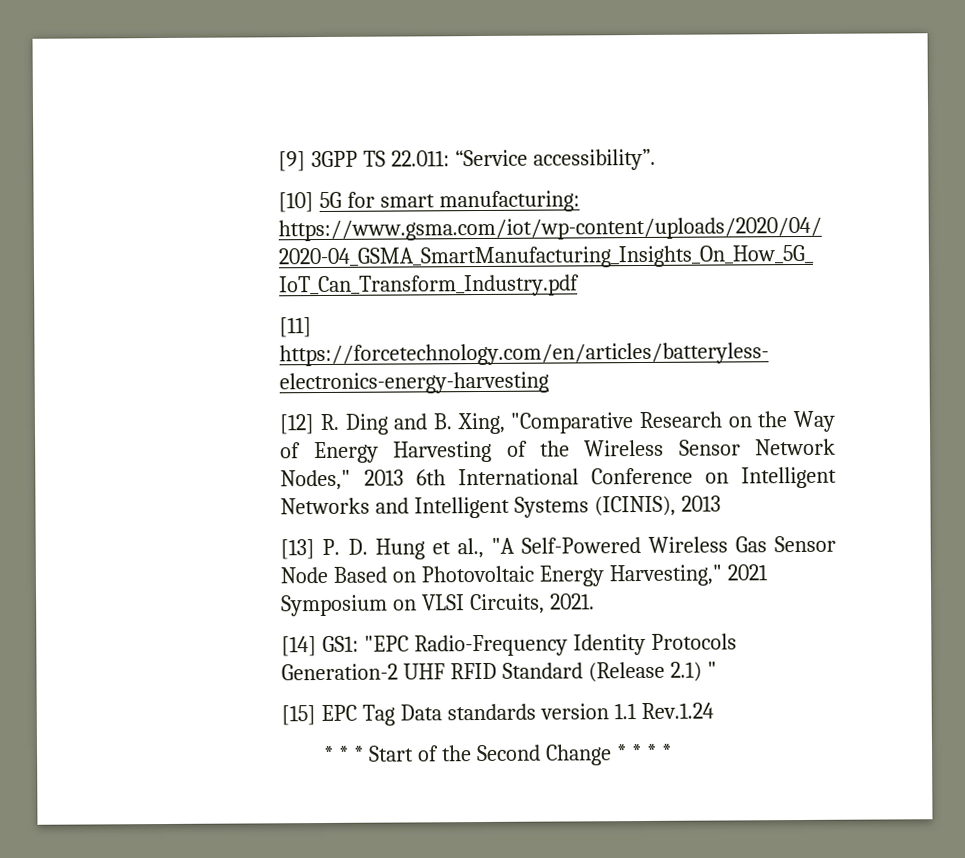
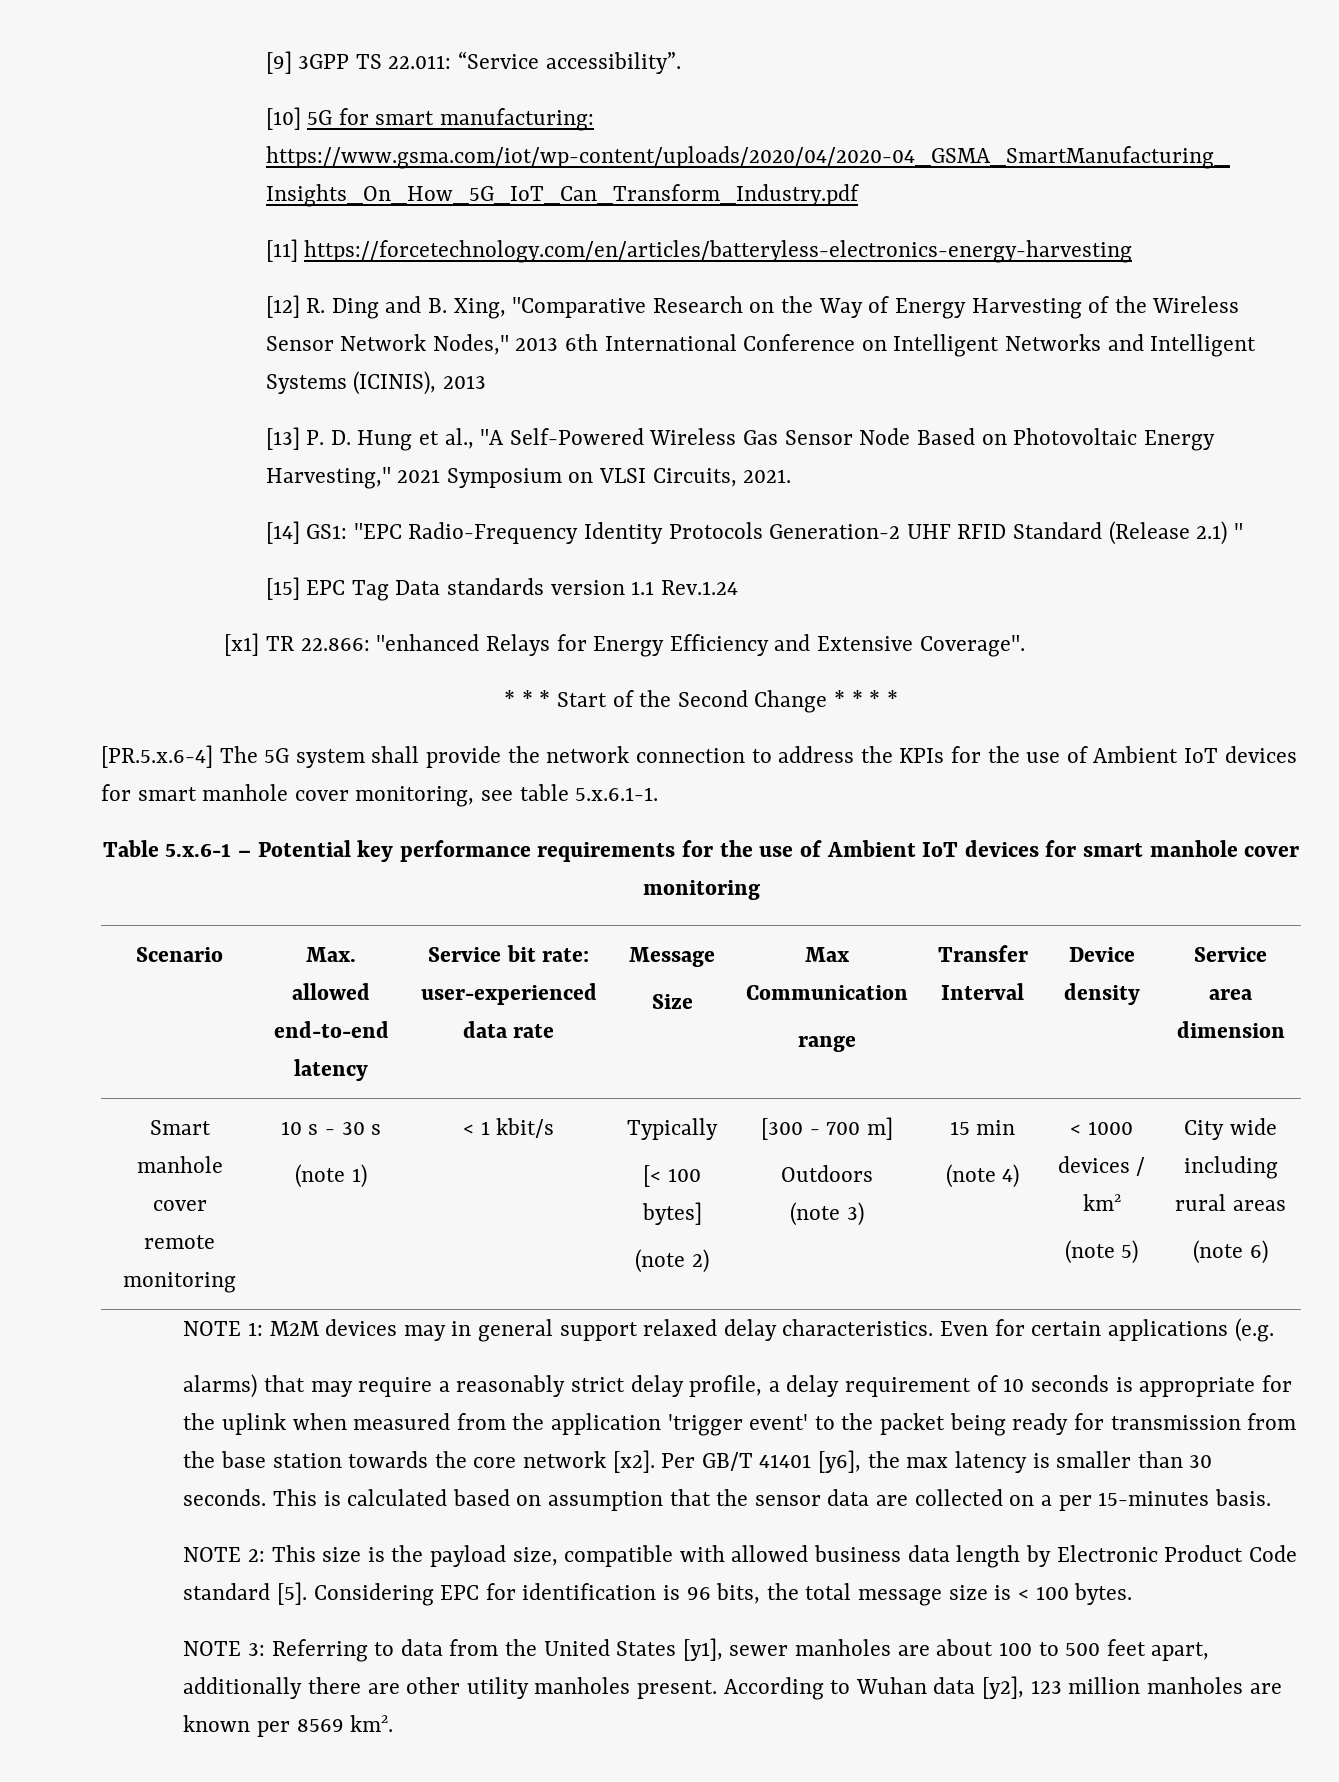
(715, 711) none -> [224,633,1025,657] // [x1] TR 22.866: "enhanced Relays for Energy Efficiency and Extensive Coverage".
(672, 751) none -> [101,745,1297,768] [101,784,659,807] [102,840,1300,862] [642,880,760,900] [136,947,223,962] [306,947,356,962] [292,983,370,1000] [273,1021,389,1038] [294,1059,368,1081] [427,945,590,962] [420,983,597,1005] [462,1021,555,1038] [629,947,715,967] [651,994,693,1009] [805,947,849,962] [746,985,908,1000] [798,1036,856,1052] [937,945,1028,962] [941,983,1024,1000] [1068,947,1135,962] [1063,983,1140,1005] [1194,947,1267,962] [1209,989,1253,1000] [1176,1021,1285,1038] [149,1120,211,1135] [136,1156,223,1173] [152,1200,207,1211] [144,1235,215,1249] [123,1272,236,1293] [280,1121,382,1135] [295,1164,367,1188] [462,1118,555,1138] [627,1118,718,1140] [643,1165,701,1187] [641,1202,702,1225] [635,1249,709,1273] [761,1117,893,1140] [781,1165,873,1182] [790,1202,864,1226] [949,1120,1016,1135] [945,1164,1020,1188] [1070,1121,1133,1135] [1057,1156,1146,1176] [1082,1194,1121,1211] [1064,1240,1139,1264] [1184,1118,1277,1140] [1183,1156,1278,1179] [1175,1194,1286,1211] [1193,1240,1268,1264] [183,1318,1274,1342] [183,1374,1292,1398] [183,1413,1297,1436] [183,1450,1213,1473] [183,1489,1271,1511] [183,1545,1297,1568] [183,1582,1133,1606] [183,1638,1210,1662] [183,1676,1282,1700] [183,1715,394,1737] // [PR.5.x.6-4] The 5G system shall provide the network connection to address the KPIs for the use of Ambient IoT devices for smart manhole cover monitoring, see table 5.x.6.1-1. // Table 5.x.6-1 – Potential key performance requirements for the use of Ambient IoT devices for smart manhole cover monitoring // Scenario | Max. allowed end-to-end latency | Service bit rate: user-experienced data rate | Message // Size | Max Communication // range | Transfer Interval | Device density | Service area dimension // Smart manhole cover remote monitoring | 10 s - 30 s // (note 1) | < 1 kbit/s | Typically // [< 100 bytes] // (note 2) | [300 - 700 m] // Outdoors // (note 3) | 15 min // (note 4) | < 1000 devices / km2 // (note 5) | City wide including rural areas // (note 6) // NOTE 1: M2M devices may in general support relaxed delay characteristics. Even for certain applications (e.g. // alarms) that may require a reasonably strict delay profile, a delay requirement of 10 seconds is appropriate for the uplink when measured from the application 'trigger event' to the packet being ready for transmission from the base station towards the core network [x2]. Per GB/T 41401 [y6], the max latency is smaller than 30 seconds. This is calculated based on assumption that the sensor data are collected on a per 15-minutes basis. // NOTE 2: This size is the payload size, compatible with allowed business data length by Electronic Product Code standard [5]. Considering EPC for identification is 96 bits, the total message size is < 100 bytes. // NOTE 3: Referring to data from the United States [y1], sewer manholes are about 100 to 500 feet apart, additionally there are other utility manholes present. According to Wuhan data [y2], 123 million manholes are known per 8569 km2.

